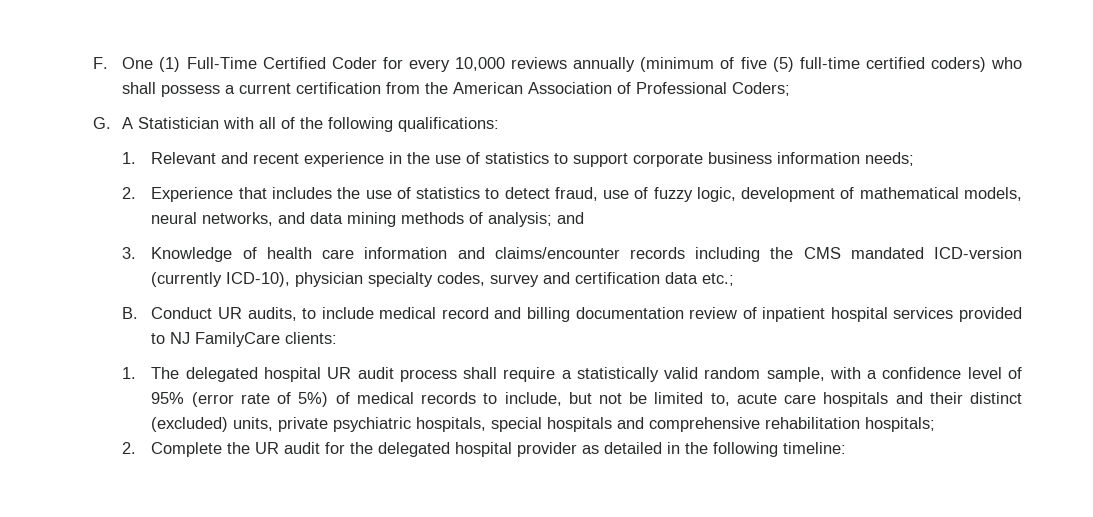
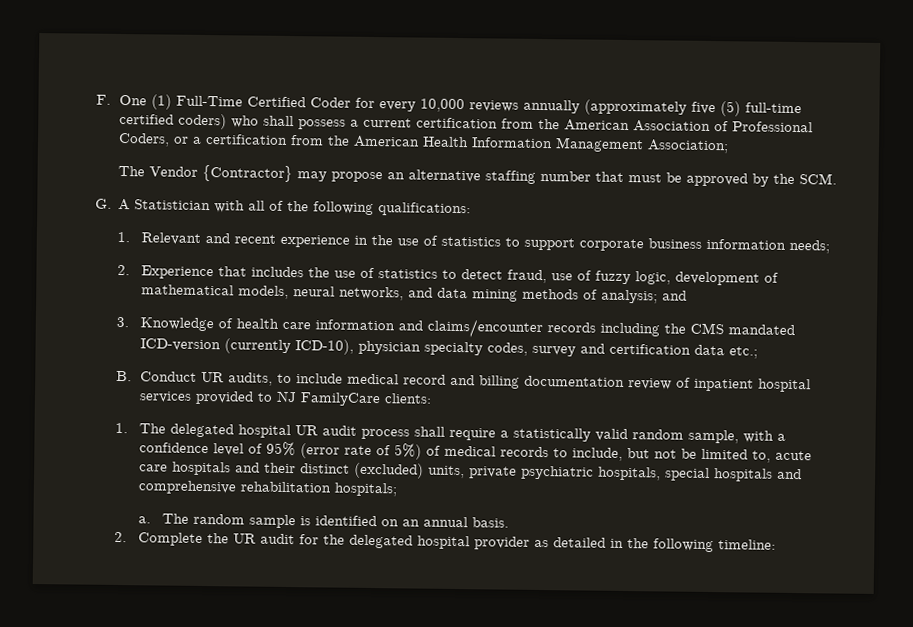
[640,57,735,72] (minimum of -> [584,99,688,116] (approximately
[732,82,791,96] Coders; -> [118,132,730,154] [118,164,838,187] Coders, or a certification from the American Health Information Management Association; // The Vendor {Contractor} may propose an alternative staffing number that must be approved by the SCM.
(936, 424) none -> [137,513,509,529] // a. The random sample is identified on an annual basis.

